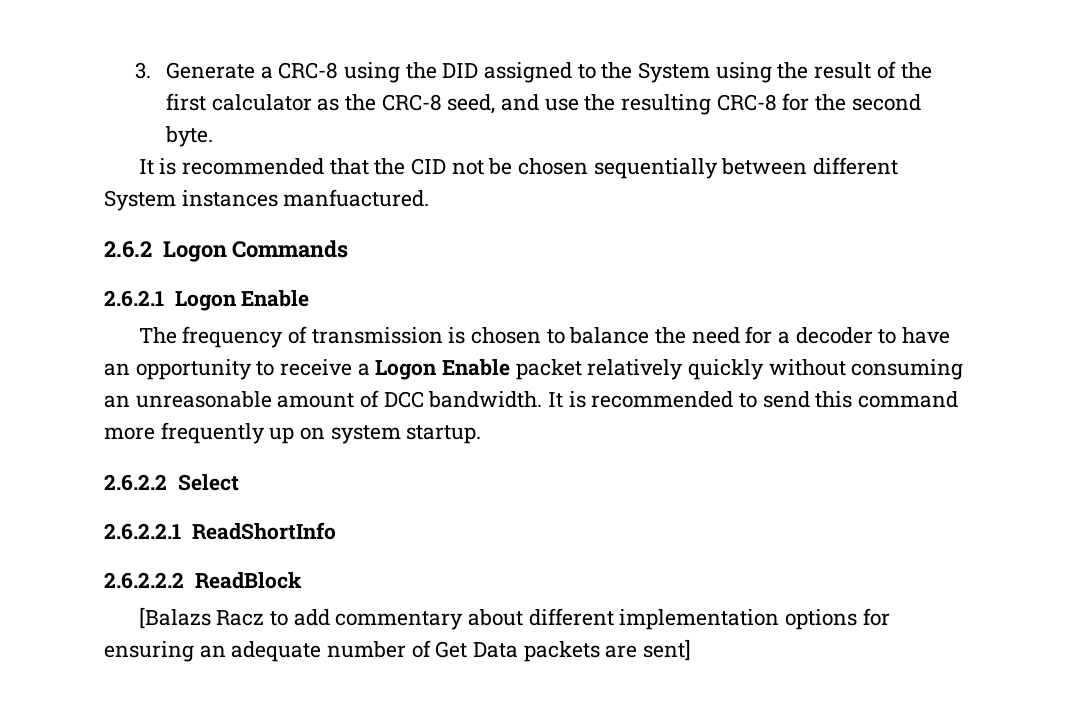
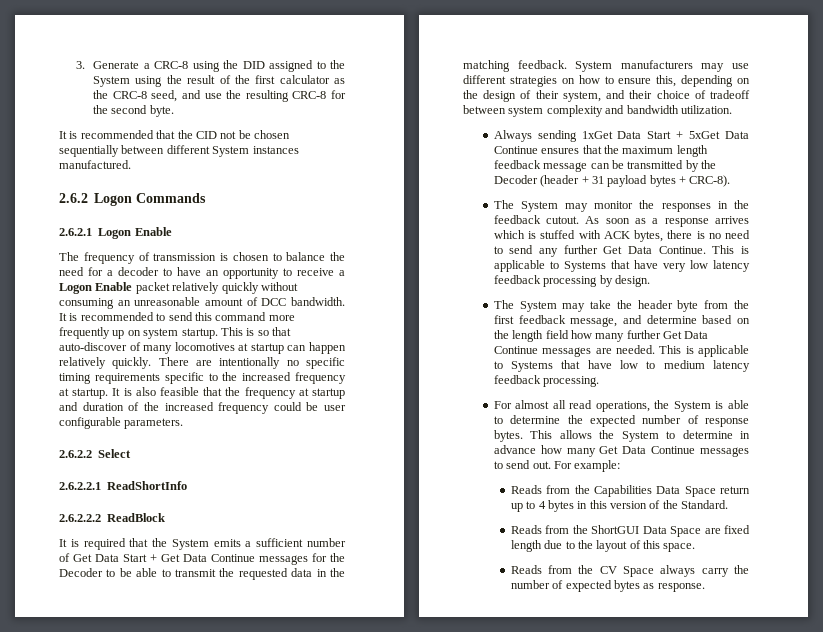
[283,189,430,207] manfuactured. -> [59,160,131,169] manufactured.
(482, 434) none -> [220,327,291,336] [59,342,347,354] [59,357,346,369] [59,372,347,384] [59,387,345,399] [59,402,346,414] [59,417,184,429] This is so that auto-discover of many locomotives at startup can happen relatively quickly. There are intentionally no specific timing requirements specific to the increased frequency at startup. It is also feasible that the frequency at startup and duration of the increased frequency could be user configurable parameters.
[138,607,890,630] [104,639,692,662] [Balazs Racz to add commentary about different implementation options for ensuring an adequate number of Get Data packets are sent] -> [59,538,346,550] [59,553,345,565] [59,568,345,580] [463,60,749,72] [463,75,750,87] [463,90,750,102] [463,105,732,117] [493,130,749,142] [493,145,708,157] [493,160,717,172] [493,175,731,187] [493,200,749,212] [493,215,749,227] [493,230,750,242] [493,245,749,257] [493,260,750,272] [493,275,650,287] [493,300,749,312] [493,315,750,327] [493,330,709,342] [493,345,749,357] [493,360,750,372] [493,375,600,387] [493,400,749,412] [493,415,749,427] [493,430,750,442] [493,445,749,457] [493,460,621,472] [510,485,750,497] [510,500,729,512] [510,525,750,537] [510,540,696,552] [510,565,749,577] [510,580,705,592] It is required that the System emits a sufficient number of Get Data Start + Get Data Continue messages for the Decoder to be able to transmit the requested data in the matching feedback. System manufacturers may use different strategies on how to ensure this, depending on the design of their system, and their choice of tradeoff between system complexity and bandwidth utilization. // Always sending 1xGet Data Start + 5xGet Data Continue ensures that the maximum length feedback message can be transmitted by the Decoder (header + 31 payload bytes + CRC-8). // The System may monitor the responses in the feedback cutout. As soon as a response arrives which is stuffed with ACK bytes, there is no need to send any further Get Data Continue. This is applicable to Systems that have very low latency feedback processing by design. // The System may take the header byte from the first feedback message, and determine based on the length field how many further Get Data Continue messages are needed. This is applicable to Systems that have low to medium latency feedback processing. // For almost all read operations, the System is able to determine the expected number of response bytes. This allows the System to determine in advance how many Get Data Continue messages to send out. For example: // Reads from the Capabilities Data Space return up to 4 bytes in this version of the Standard. // Reads from the ShortGUI Data Space are fixed length due to the layout of this space. // Reads from the CV Space always carry the number of expected bytes as response.

